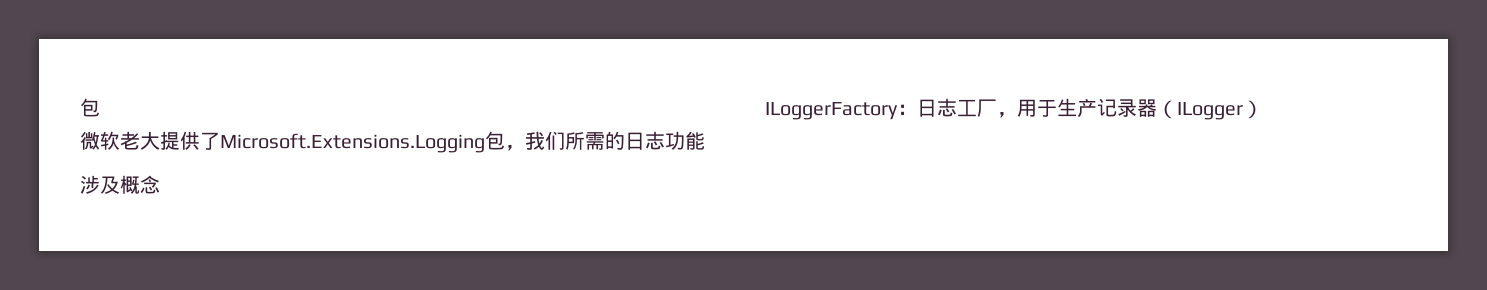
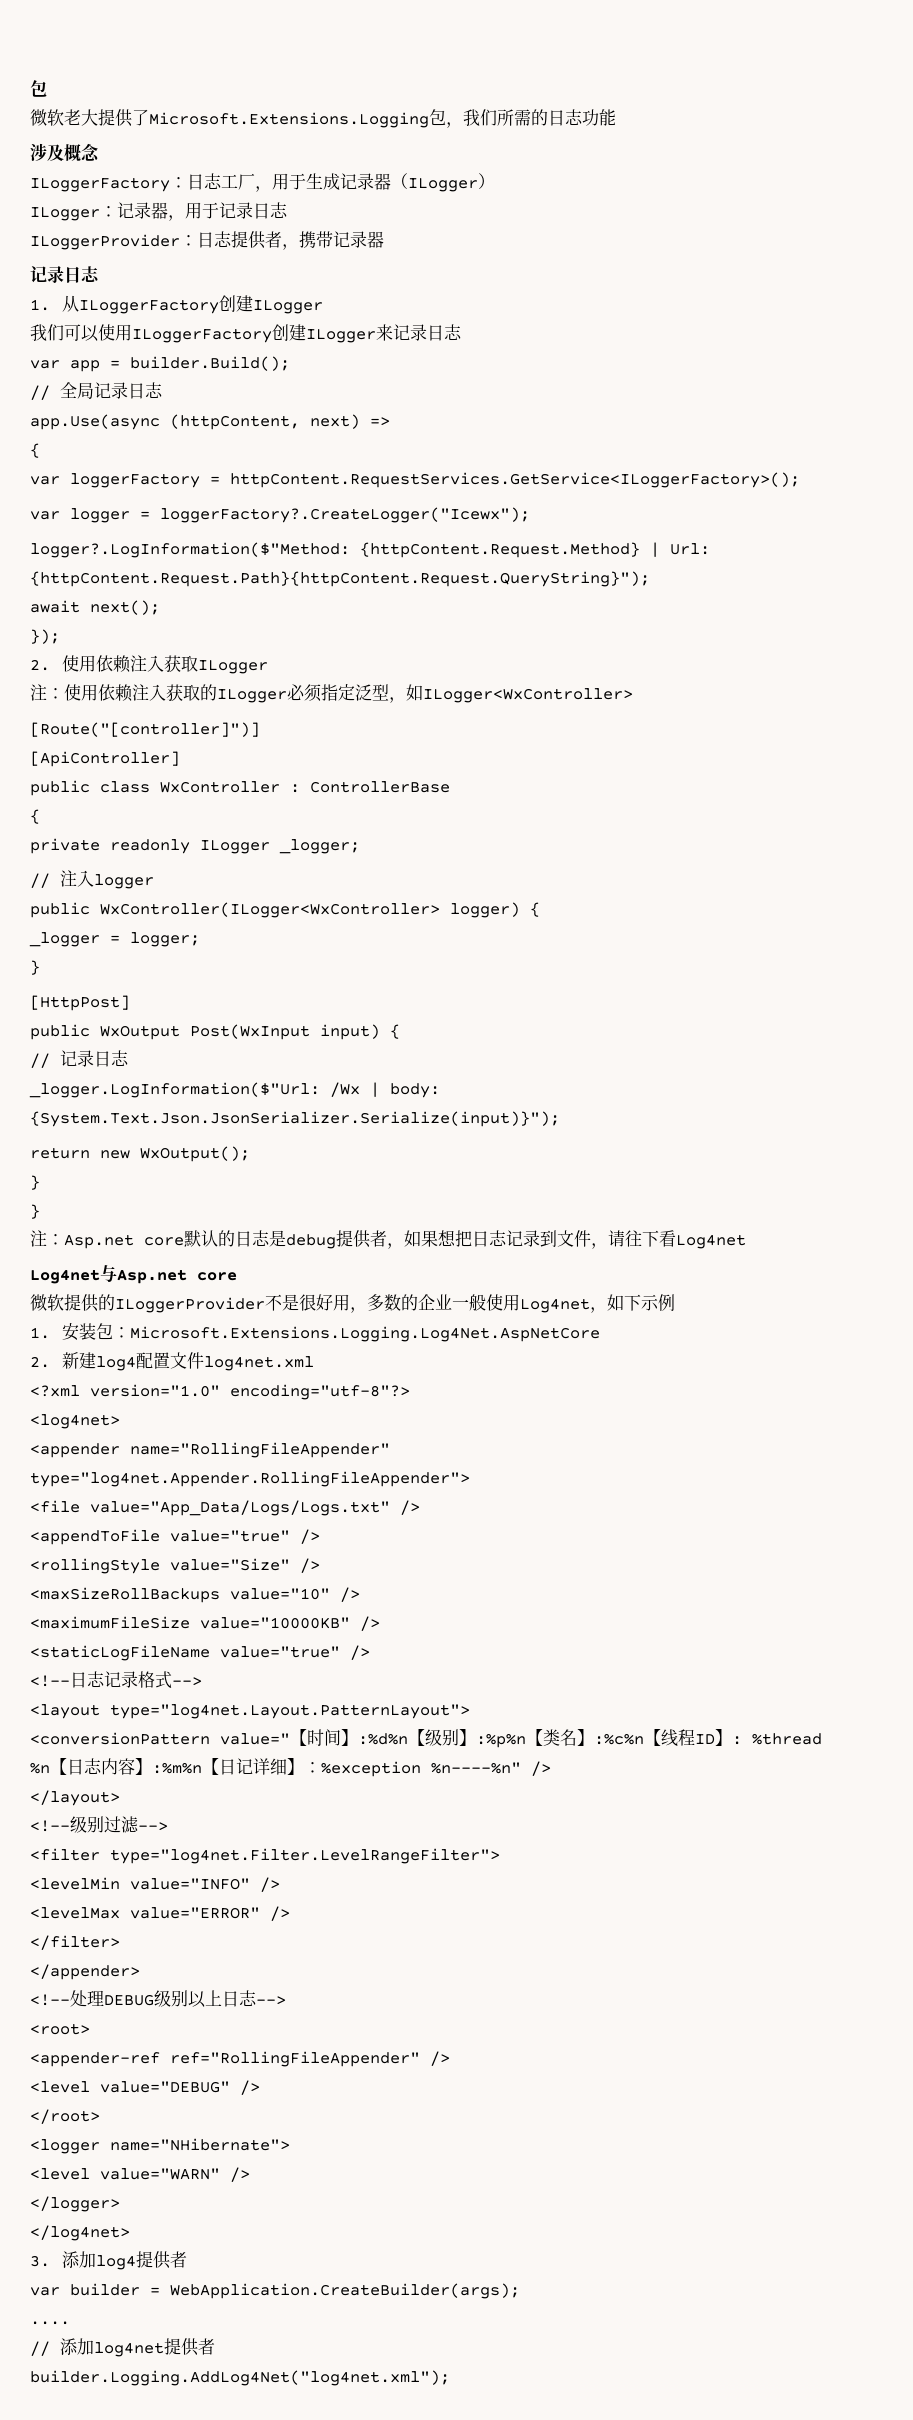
[1077,98,1097,117] 产 -> [323,173,340,190] 成
(1263, 109) none -> [30,202,288,221] [30,231,384,250] [30,266,100,283] [30,295,324,314] [30,324,462,343] [30,356,290,372] [30,382,163,400] [30,414,390,430] [30,443,40,458] [30,472,800,488] [30,507,530,523] [30,542,710,558] [30,571,650,587] [30,600,160,615] [30,629,60,644] [30,655,269,674] [30,684,633,703] [30,722,260,737] [30,751,180,767] [30,780,450,796] [30,809,40,824] [30,838,360,854] [30,870,154,889] [30,902,540,918] [29,932,200,947] [30,960,40,975] [30,995,130,1011] [30,1024,400,1040] [30,1050,129,1068] [29,1082,440,1098] [30,1111,560,1127] [30,1146,250,1162] [30,1175,40,1190] [30,1204,40,1219] [30,1230,746,1249] [30,1265,237,1284] [30,1294,675,1313] [30,1323,601,1342] [30,1352,315,1371] [30,1384,410,1400] [30,1414,120,1429] [30,1442,390,1458] [30,1471,470,1487] [30,1500,420,1516] [30,1529,320,1545] [30,1558,320,1574] [30,1587,360,1603] [30,1616,380,1631] [30,1645,370,1661] [30,1671,202,1689] [30,1704,470,1719] [30,1729,822,1748] [30,1758,551,1777] [30,1790,120,1806] [30,1816,168,1833] [30,1848,500,1864] [30,1877,280,1892] [30,1906,290,1921] [30,1935,120,1950] [30,1964,140,1980] [30,1990,286,2008] [30,2023,90,2035] [30,2051,450,2067] [30,2080,260,2095] [30,2109,100,2124] [30,2138,290,2154] [30,2167,250,2182] [30,2196,120,2212] [30,2225,130,2241] [30,2251,188,2270] [30,2283,520,2299] [30,2321,70,2325] [30,2338,215,2357] [30,2370,450,2386] // ILogger：记录器，用于记录日志 // ILoggerProvider：日志提供者，携带记录器 // 记录日志 // 1.从ILoggerFactory创建ILogger // 我们可以使用ILoggerFactory创建ILogger来记录日志 // var app = builder.Build(); // // 全局记录日志 // app.Use(async (httpContent, next) => // { // var loggerFactory = httpContent.RequestServices.GetService<ILoggerFactory>(); // var logger = loggerFactory?.CreateLogger("Icewx"); // logger?.LogInformation($"Method: {httpContent.Request.Method} | Url: {httpContent.Request.Path}{httpContent.Request.QueryString}"); // await next(); // }); // 2.使用依赖注入获取ILogger // 注：使用依赖注入获取的ILogger必须指定泛型，如ILogger<WxController> // [Route("[controller]")] // [ApiController] // public class WxController : ControllerBase // { // private readonly ILogger _logger; // // 注入logger // public WxController(ILogger<WxController> logger) { // _logger = logger; // } // [HttpPost] // public WxOutput Post(WxInput input) { // // 记录日志 // _logger.LogInformation($"Url: /Wx | body: {System.Text.Json.JsonSerializer.Serialize(input)}"); // return new WxOutput(); // } // } // 注：Asp.net core默认的日志是debug提供者，如果想把日志记录到文件，请往下看Log4net // Log4net与Asp.net core // 微软提供的ILoggerProvider不是很好用，多数的企业一般使用Log4net，如下示例 // 1.安装包：Microsoft.Extensions.Logging.Log4Net.AspNetCore // 2.新建log4配置文件log4net.xml // <?xml version="1.0" encoding="utf-8"?> // <log4net> // <appender name="RollingFileAppender" type="log4net.Appender.RollingFileAppender"> // <file value="App_Data/Logs/Logs.txt" /> // <appendToFile value="true" /> // <rollingStyle value="Size" /> // <maxSizeRollBackups value="10" /> // <maximumFileSize value="10000KB" /> // <staticLogFileName value="true" /> // <!--日志记录格式--> // <layout type="log4net.Layout.PatternLayout"> // <conversionPattern value="【时间】:%d%n【级别】:%p%n【类名】:%c%n【线程ID】: %thread %n【日志内容】:%m%n【日记详细】：%exception %n----%n" /> // </layout> // <!--级别过滤--> // <filter type="log4net.Filter.LevelRangeFilter"> // <levelMin value="INFO" /> // <levelMax value="ERROR" /> // </filter> // </appender> // <!--处理DEBUG级别以上日志--> // <root> // <appender-ref ref="RollingFileAppender" /> // <level value="DEBUG" /> // </root> // <logger name="NHibernate"> // <level value="WARN" /> // </logger> // </log4net> // 3.添加log4提供者 // var builder = WebApplication.CreateBuilder(args); // .... // // 添加log4net提供者 // builder.Logging.AddLog4Net("log4net.xml");

